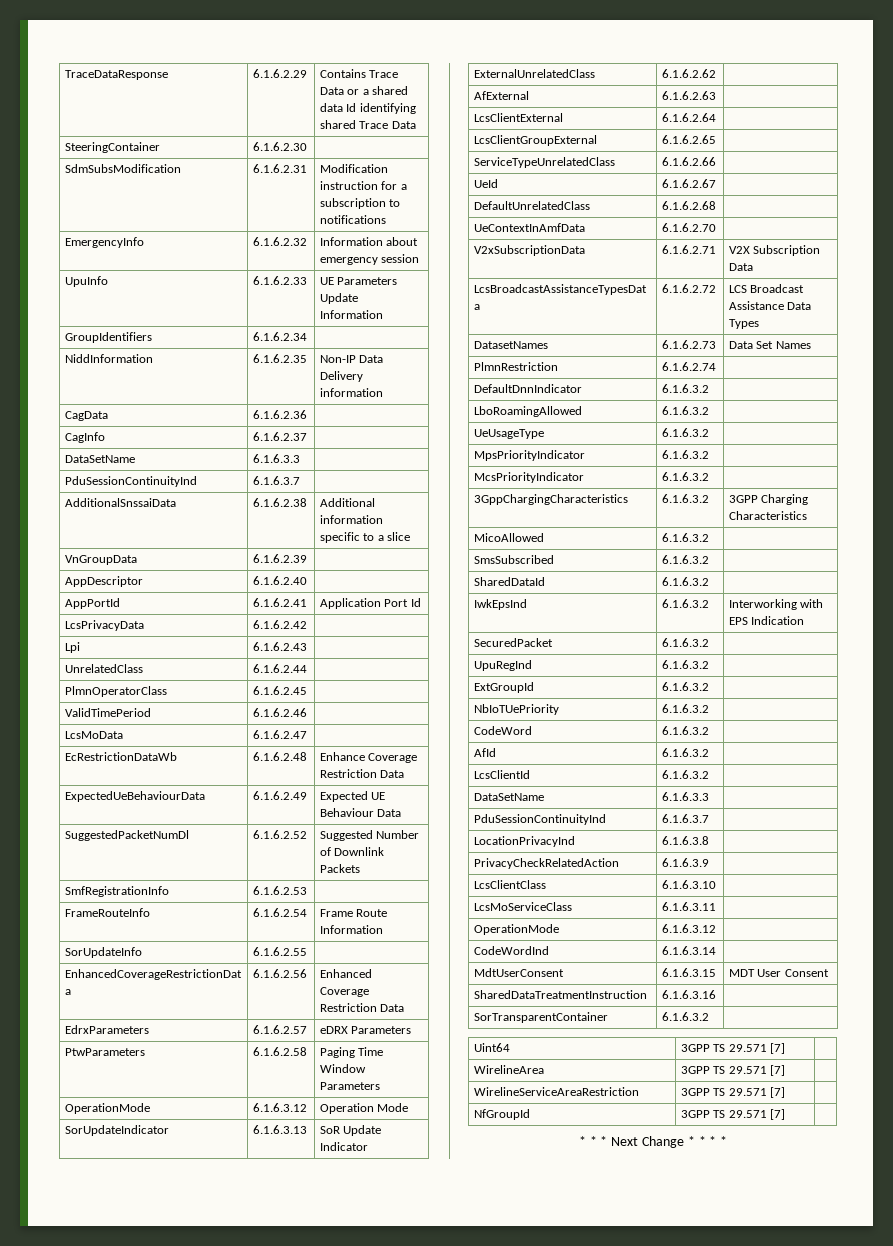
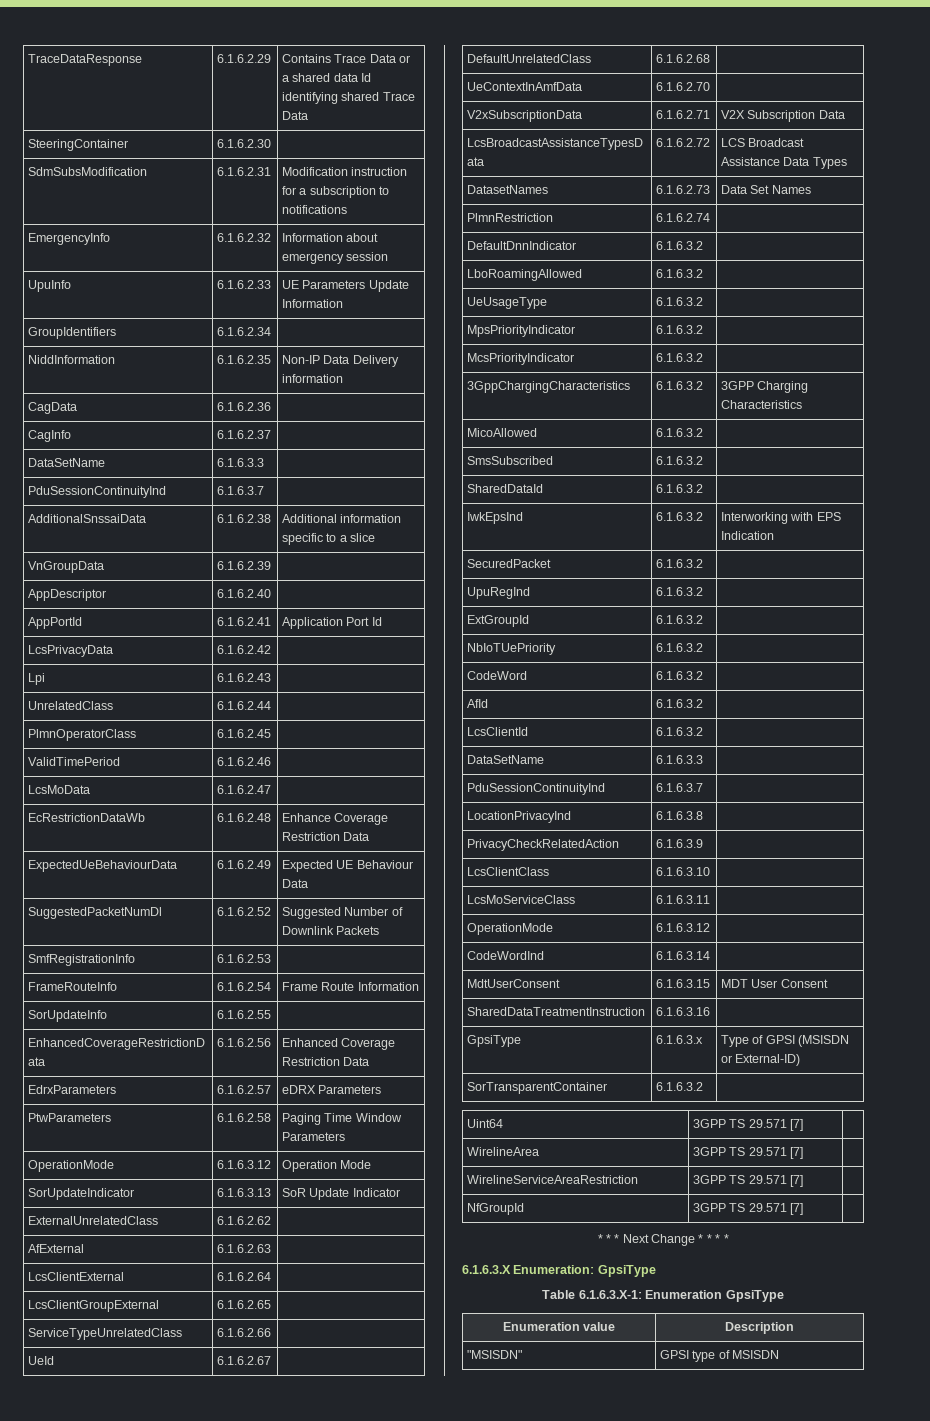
(717, 994) none -> [467,1035,522,1047] [656,1035,704,1044] [721,1035,850,1047] [721,1054,801,1066] // GpsiType | 6.1.6.3.x | Type of GPSI (MSISDN or External-ID)
(728, 1141) none -> [462,1265,656,1277] [542,1290,784,1302] [502,1322,616,1331] [725,1322,794,1334] [467,1350,523,1359] [660,1350,780,1362] // 6.1.6.3.X Enumeration: GpsiType // Table 6.1.6.3.X-1: Enumeration GpsiType // Enumeration value | Description // "MSISDN" | GPSI type of MSISDN

